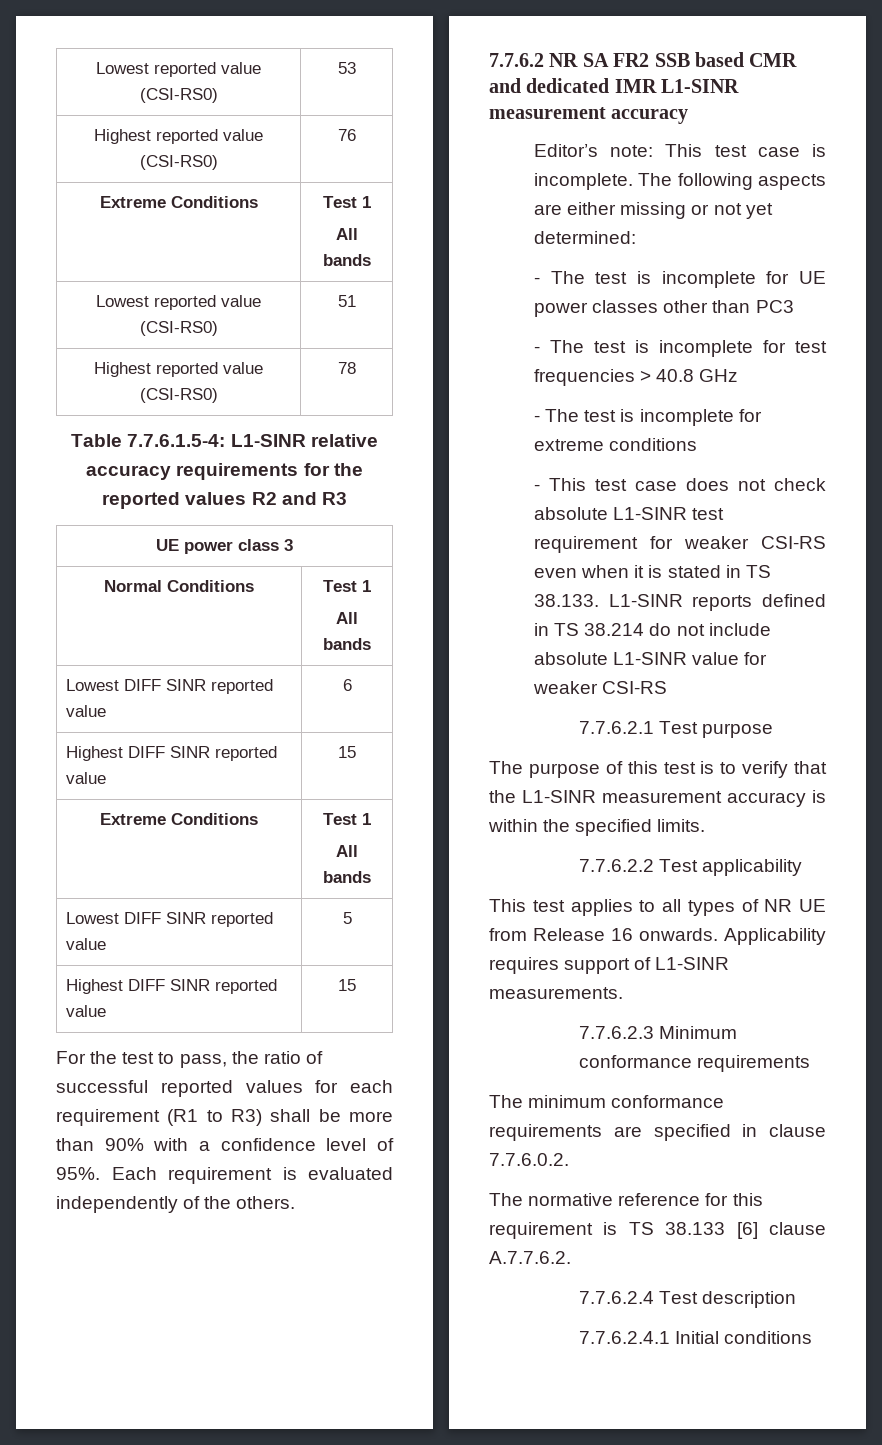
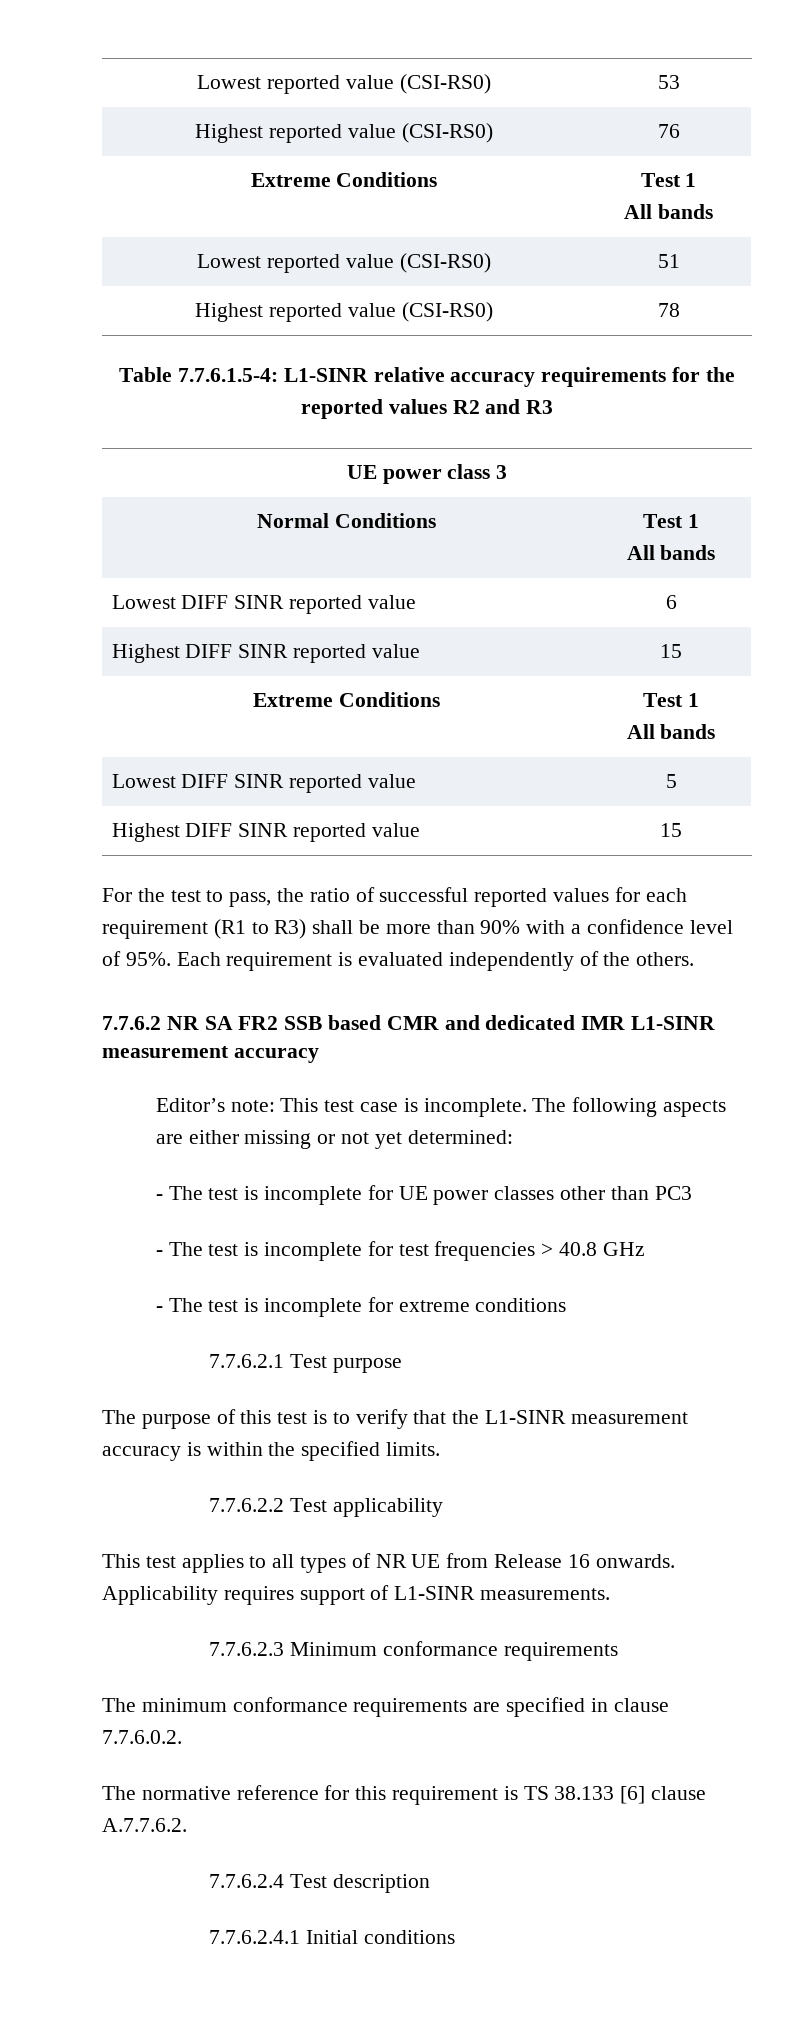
[534,478,826,491] [534,507,725,520] [534,536,826,553] [534,565,771,578] [534,594,826,611] [534,623,771,636] [534,652,768,665] [533,681,668,694] // - This test case does not check absolute L1-SINR test requirement for weaker CSI-RS even when it is stated in TS 38.133. L1-SINR reports defined in TS 38.214 do not include absolute L1-SINR value for weaker CSI-RS -> (567, 1305) none

